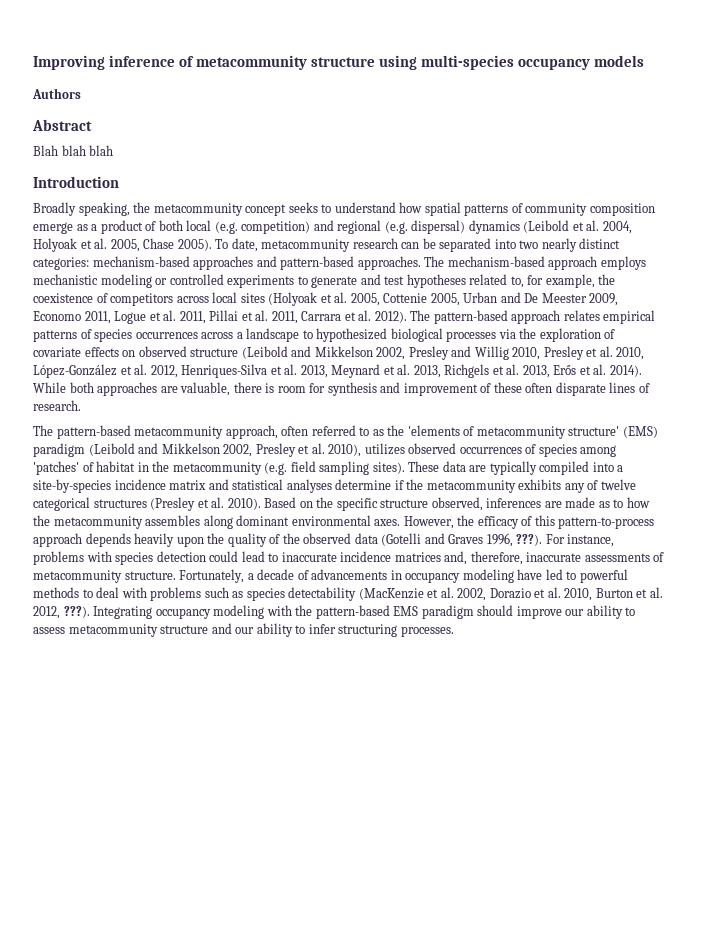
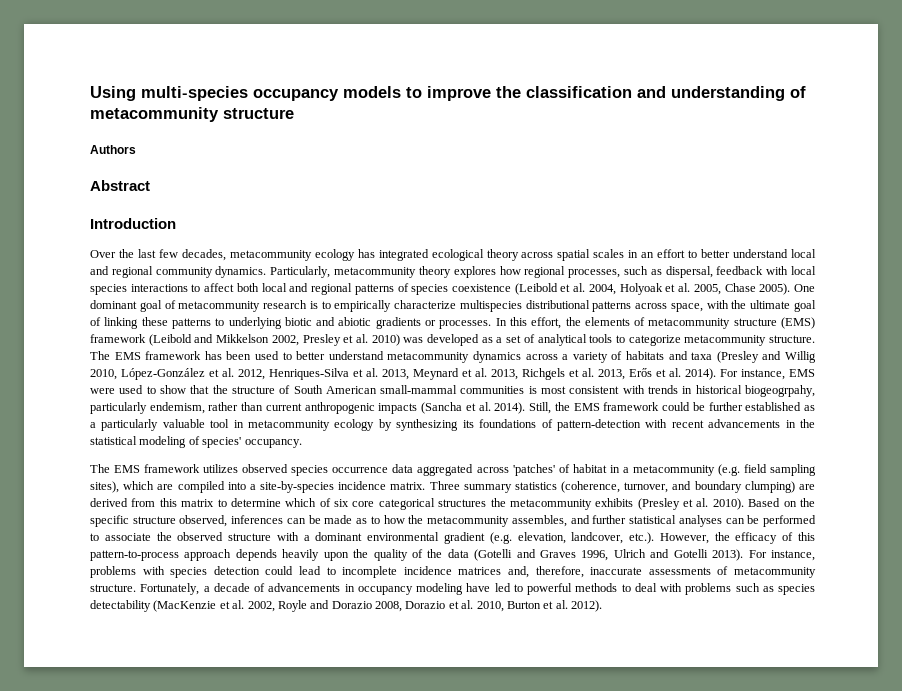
[33,55,645,70] [32,88,81,99] [32,119,92,131] [33,145,114,156] [33,176,119,188] [33,202,655,216] [33,220,520,234] Improving inference of metacommunity structure using multi-species occupancy models // Authors // Abstract // Blah blah blah // Introduction // Broadly speaking, the metacommunity concept seeks to understand how spatial patterns of community composition emerge as a product of both local (e.g. competition) and regional (e.g. dispersal) dynamics -> [90,86,806,101] [90,107,294,122] [90,145,136,154] [90,180,150,191] [90,218,176,229] [90,249,817,261] [90,266,816,278] [90,283,512,295] Using multi-species occupancy models to improve the classification and understanding of metacommunity structure // Authors // Abstract // Introduction // Over the last few decades, metacommunity ecology has integrated ecological theory across spatial scales in an effort to better understand local and regional community dynamics. Particularly, metacommunity theory explores how regional processes, such as dispersal, feedback with local species interactions to affect both local and regional patterns of species coexistence
[215,238,621,252] [33,256,646,270] [33,274,616,288] [33,292,619,306] [33,310,656,324] [33,328,616,342] [33,346,613,360] To date, metacommunity research can be separated into two nearly distinct categories: mechanism-based approaches and pattern-based approaches. The mechanism-based approach employs mechanistic modeling or controlled experiments to generate and test hypotheses related to, for example, the coexistence of competitors across local sites (Holyoak et al. 2005, Cottenie 2005, Urban and De Meester 2009, Economo 2011, Logue et al. 2011, Pillai et al. 2011, Carrara et al. 2012). The pattern-based approach relates empirical patterns of species occurrences across a landscape to hypothesized biological processes via the exploration of covariate effects on observed structure (Leibold and Mikkelson 2002, Presley and Willig 2010, Presley et al. -> [794,284,816,292] [90,300,816,312] [90,317,815,329] [90,334,815,346] [90,351,817,363] One dominant goal of metacommunity research is to empirically characterize multispecies distributional patterns across space, with the ultimate goal of linking these patterns to underlying biotic and abiotic gradients or processes. In this effort, the elements of metacommunity structure (EMS) framework (Leibold and Mikkelson 2002, Presley et al. 2010) was developed as a set of analytical tools to categorize metacommunity structure. The EMS framework has been used to better understand metacommunity dynamics across a variety of habitats and taxa (Presley and Willig
[33,382,650,396] [33,400,81,411] [33,425,658,439] [33,443,617,457] While both approaches are valuable, there is room for synthesis and improvement of these often disparate lines of research. // The pattern-based metacommunity approach, often referred to as the 'elements of metacommunity structure' (EMS) paradigm (Leibold and Mikkelson 2002, Presley et al. 2010), utilizes observed occurrences of species among -> [720,369,815,380] [90,385,815,397] [90,402,815,414] [90,419,815,431] [90,436,302,448] [90,464,509,476] For instance, EMS were used to show that the structure of South American small-mammal communities is most consistent with trends in historical biogeogrpahy, particularly endemism, rather than current anthropogenic impacts (Sancha et al. 2014). Still, the EMS framework could be further established as a particularly valuable tool in metacommunity ecology by synthesizing its foundations of pattern-detection with recent advancements in the statistical modeling of species' occupancy. // The EMS framework utilizes observed species occurrence data aggregated across
[152,461,170,472] the -> [622,467,629,473] a
[372,461,537,475] sites). These data are typically -> [90,481,174,493] sites), which are
[169,479,636,493] [33,497,147,511] matrix and statistical analyses determine if the metacommunity exhibits any of twelve categorical structures -> [390,481,815,493] [90,498,634,510] matrix. Three summary statistics (coherence, turnover, and boundary clumping) are derived from this matrix to determine which of six core categorical structures the metacommunity exhibits
[544,501,562,508] are -> [286,515,321,524] can be
[145,515,401,529] assembles along dominant environmental axes. -> [511,515,816,527] [90,532,655,544] assembles, and further statistical analyses can be performed to associate the observed structure with a dominant environmental gradient (e.g. elevation, landcover, etc.).
[303,533,352,544] observed -> (443, 553) none
[516,534,543,546] ???). -> [613,549,744,561] Ulrich and Gotelli 2013).
[281,552,337,562] inaccurate -> [342,566,398,578] incomplete
(487, 594) none -> [277,600,402,612] Royle and Dorazio 2008,
[33,605,636,619] [33,623,454,637] 2012, ???). Integrating occupancy modeling with the pattern-based EMS paradigm should improve our ability to assess metacommunity structure and our ability to infer structuring processes. -> [571,600,602,612] 2012).

